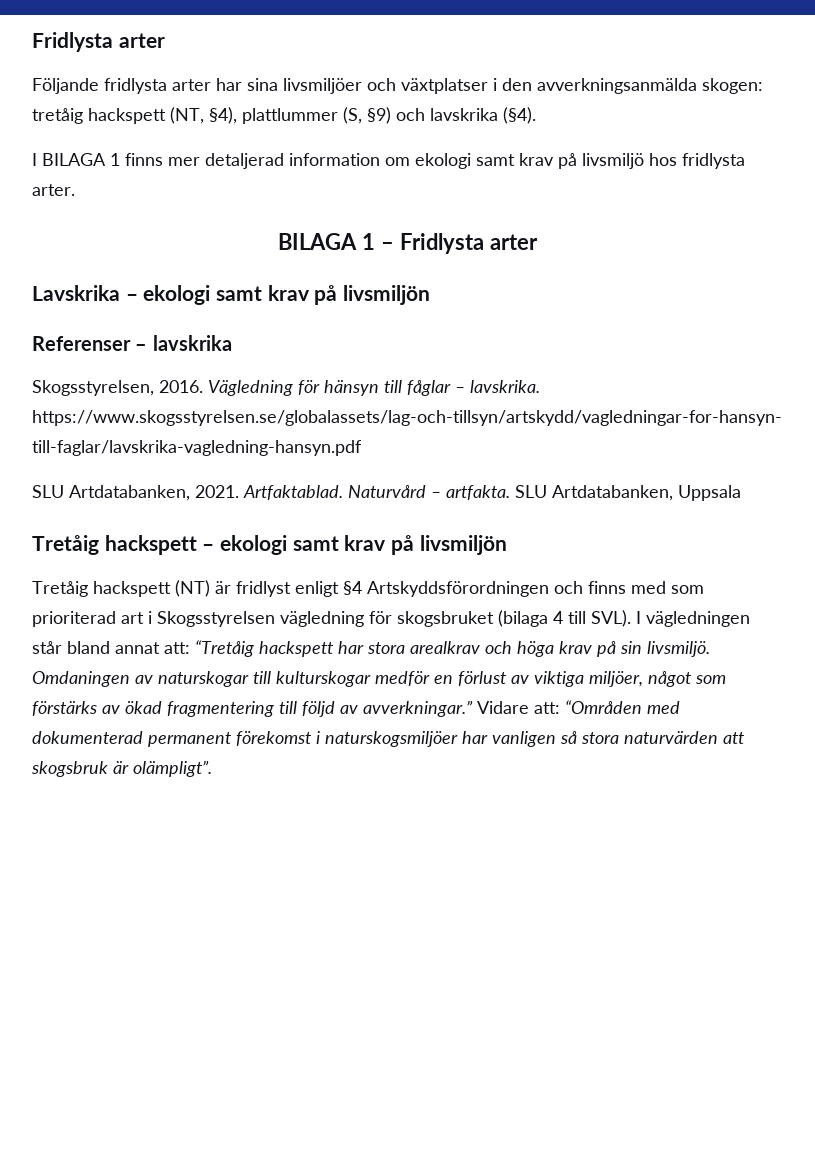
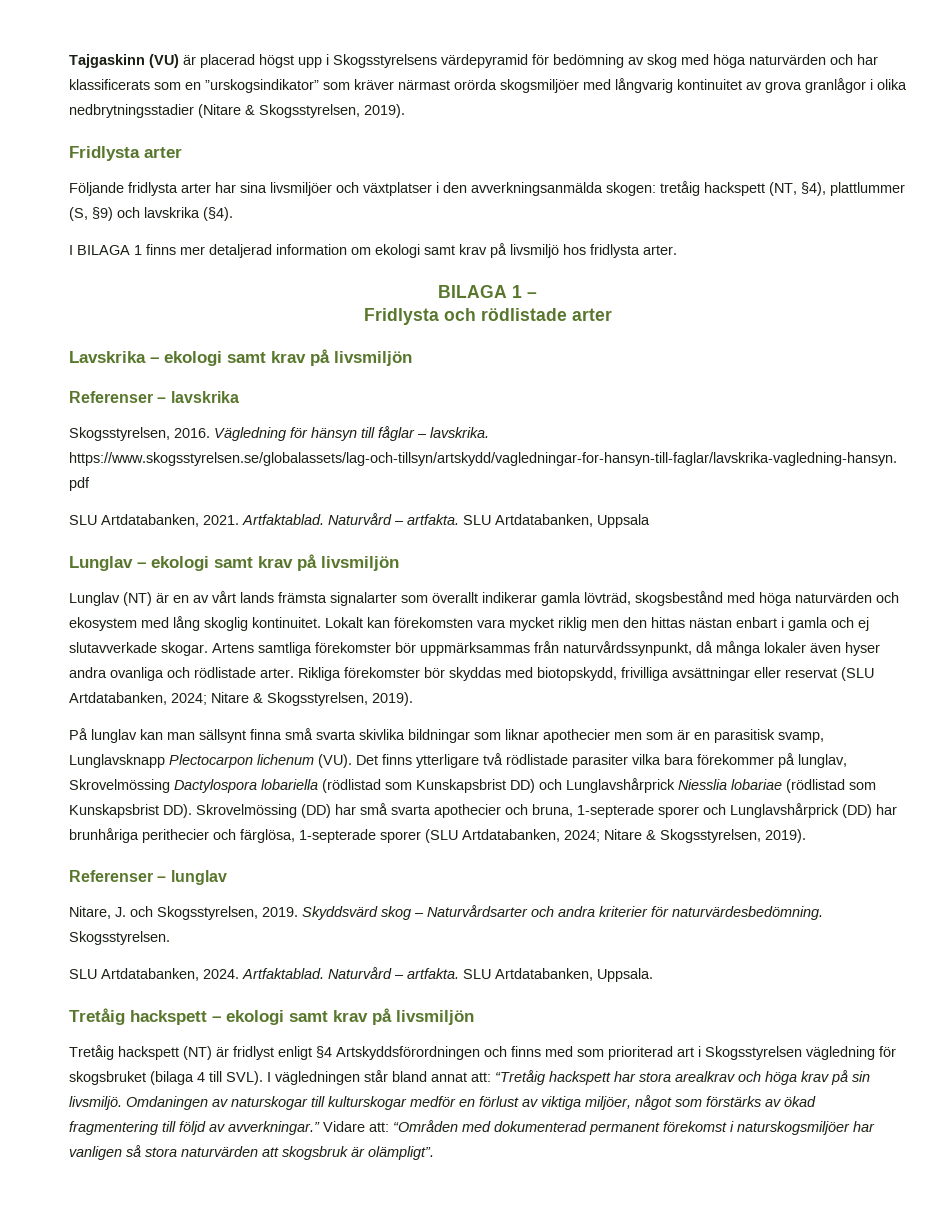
(32, 42) none -> [69,54,878,68] [69,78,907,93] [69,104,405,118] Tajgaskinn (VU) är placerad högst upp i Skogsstyrelsens värdepyramid för bedömning av skog med höga naturvärden och har klassificerats som en ”urskogsindikator” som kräver närmast orörda skogsmiljöer med långvarig kontinuitet av grova granlågor i olika nedbrytningsstadier (Nitare & Skogsstyrelsen, 2019). //
[399,233,484,254] Fridlysta -> [363,308,567,325] // Fridlysta och rödlistade
(741, 493) none -> [69,554,399,571] [69,591,899,606] [69,616,869,631] [69,641,880,656] [69,667,874,681] [69,692,413,706] [69,728,824,743] [69,753,847,768] [69,778,876,793] [69,803,897,818] [69,828,806,843] [69,870,227,885] [69,905,823,920] [69,931,170,945] [69,967,653,982] // Lunglav – ekologi samt krav på livsmiljön // Lunglav (NT) är en av vårt lands främsta signalarter som överallt indikerar gamla lövträd, skogsbestånd med höga naturvärden och ekosystem med lång skoglig kontinuitet. Lokalt kan förekomsten vara mycket riklig men den hittas nästan enbart i gamla och ej slutavverkade skogar. Artens samtliga förekomster bör uppmärksammas från naturvårdssynpunkt, då många lokaler även hyser andra ovanliga och rödlistade arter. Rikliga förekomster bör skyddas med biotopskydd, frivilliga avsättningar eller reservat (SLU Artdatabanken, 2024; Nitare & Skogsstyrelsen, 2019). // På lunglav kan man sällsynt finna små svarta skivlika bildningar som liknar apothecier men som är en parasitisk svamp, Lunglavsknapp Plectocarpon lichenum (VU). Det finns ytterligare två rödlistade parasiter vilka bara förekommer på lunglav, Skrovelmössing Dactylospora lobariella (rödlistad som Kunskapsbrist DD) och Lunglavshårprick Niesslia lobariae (rödlistad som Kunskapsbrist DD). Skrovelmössing (DD) har små svarta apothecier och bruna, 1-septerade sporer och Lunglavshårprick (DD) har brunhåriga perithecier och färglösa, 1-septerade sporer (SLU Artdatabanken, 2024; Nitare & Skogsstyrelsen, 2019). // Referenser – lunglav // Nitare, J. och Skogsstyrelsen, 2019. Skyddsvärd skog – Naturvårdsarter och andra kriterier för naturvärdesbedömning. Skogsstyrelsen. // SLU Artdatabanken, 2024. Artfaktablad. Naturvård – artfakta. SLU Artdatabanken, Uppsala.

